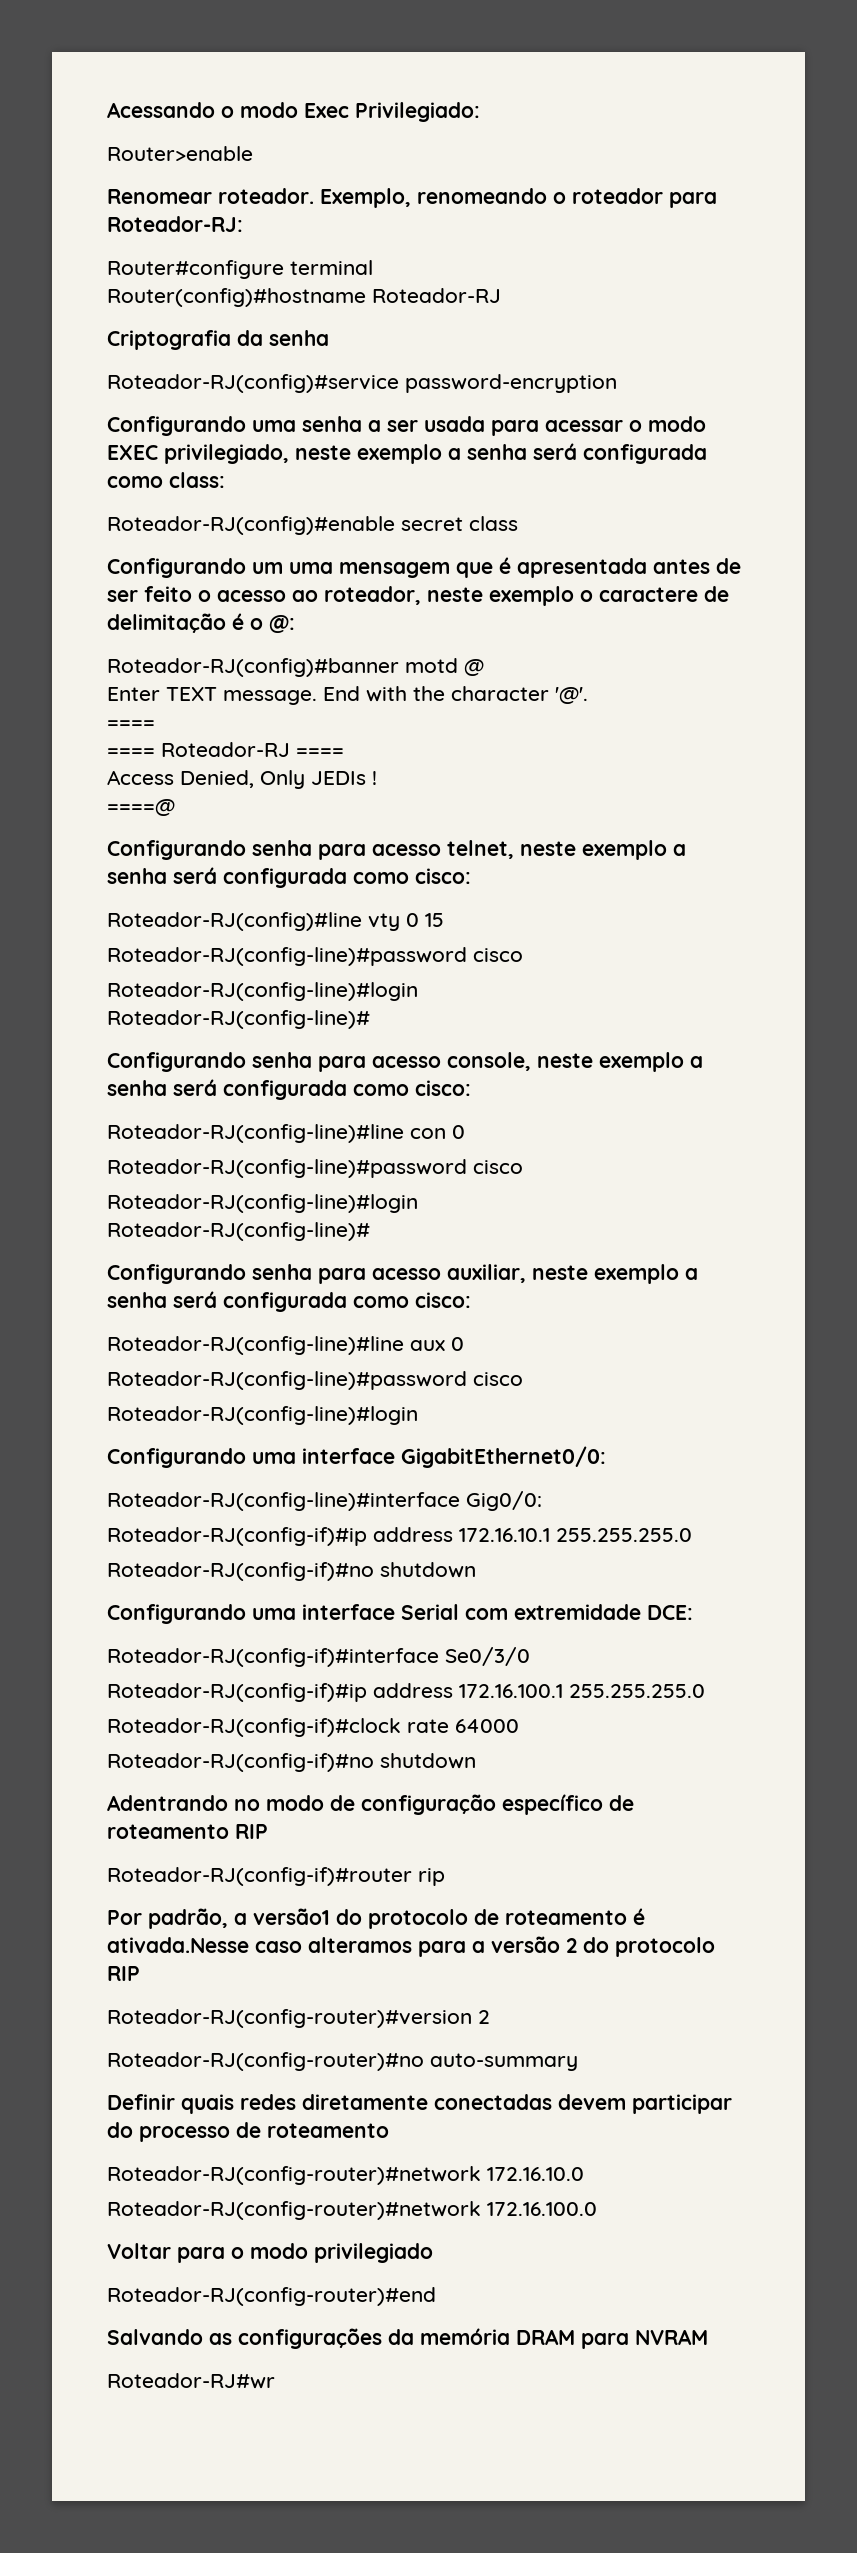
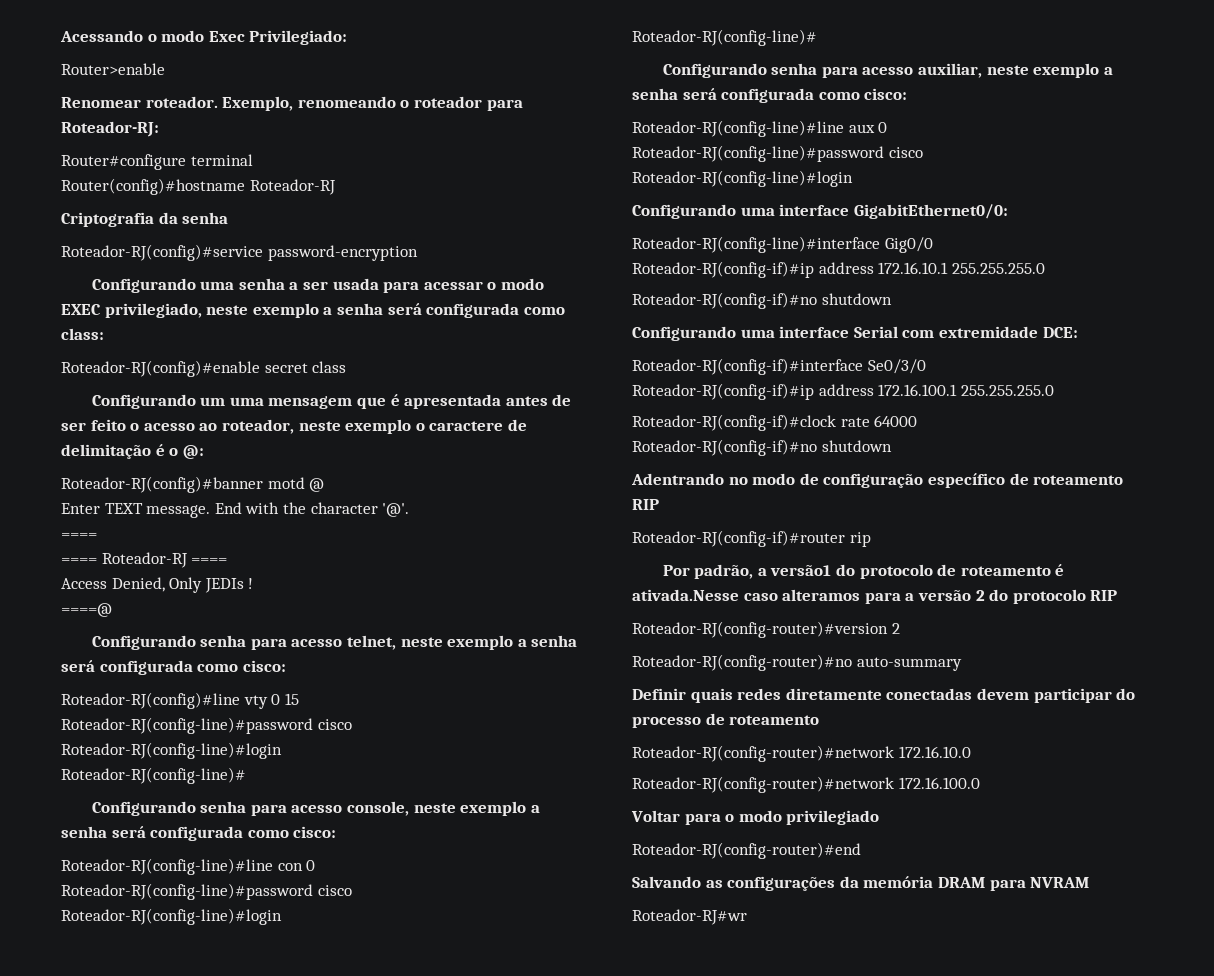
[466,1491,542,1511] Gig0/0: -> [884,237,933,253] Gig0/0

